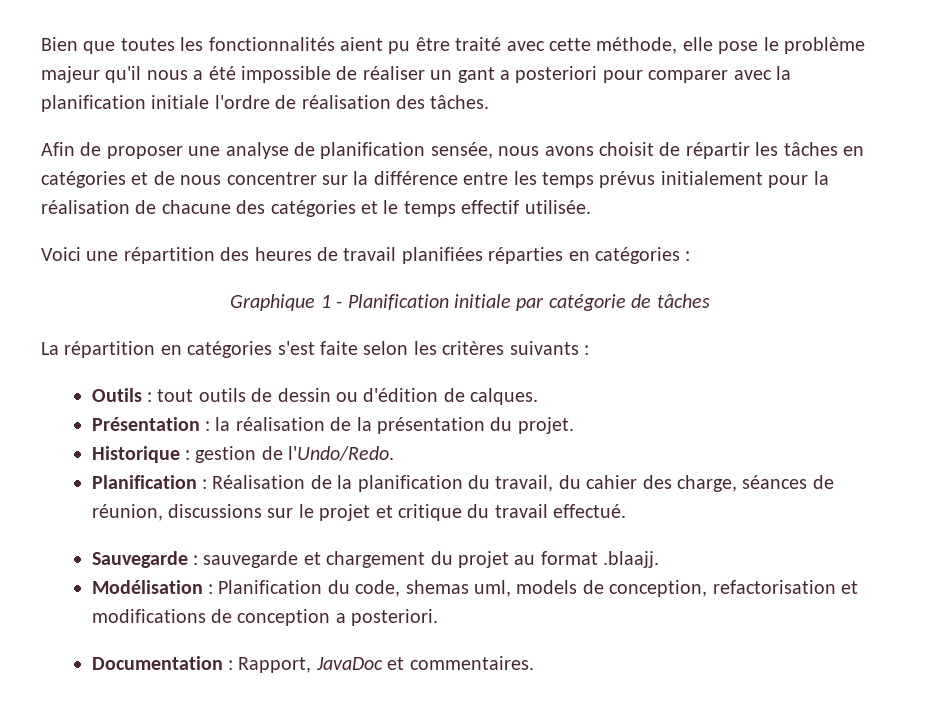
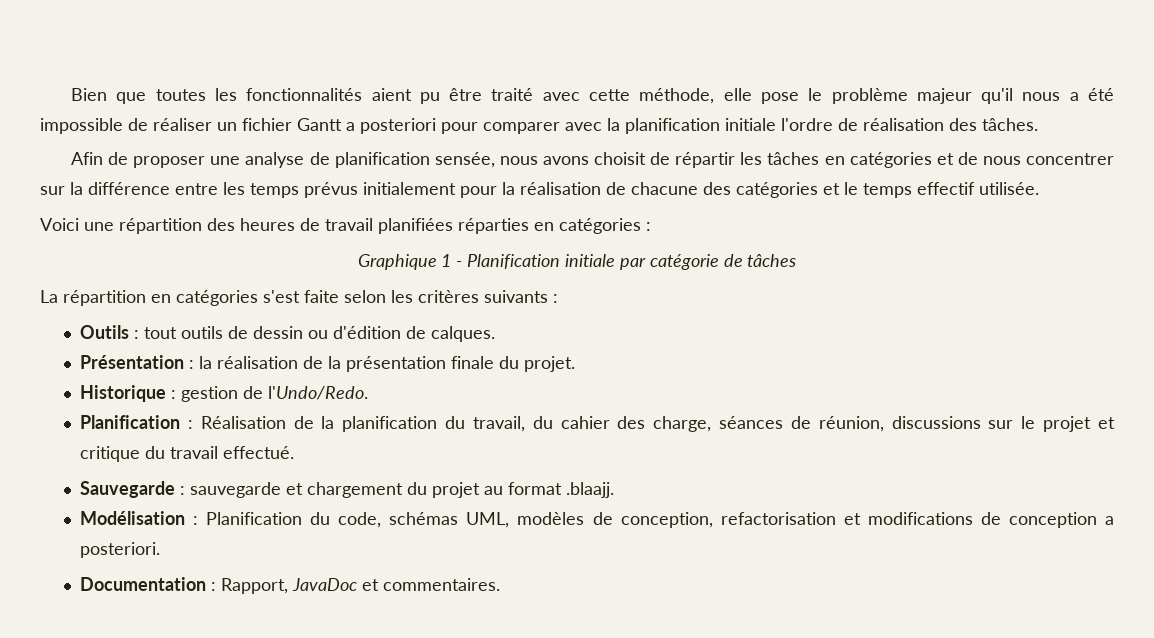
[457,67,495,83] gant -> [242,118,342,131] fichier Gantt
(486, 425) none -> [451,356,495,369] finale
[405,580,578,597] shemas uml, models -> [389,512,585,528] schémas UML, modèles

